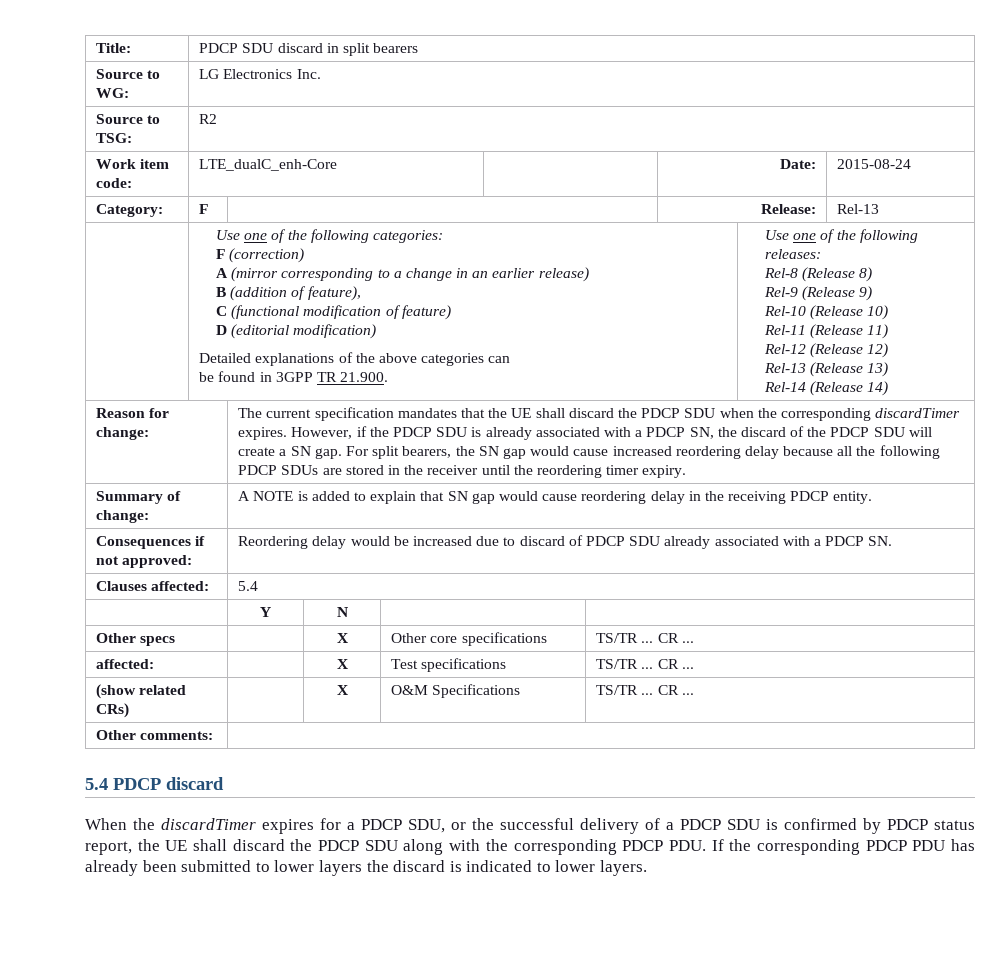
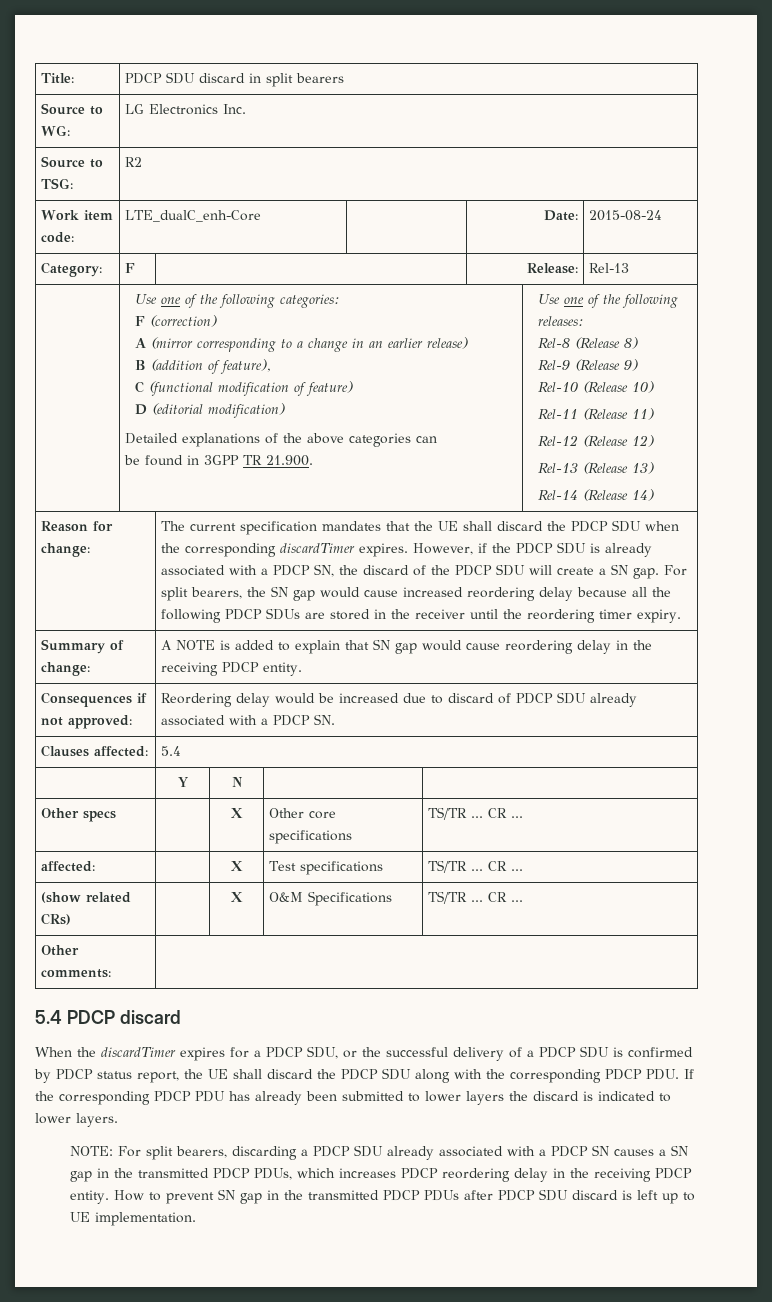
(648, 868) none -> [69,1145,688,1160] [69,1168,692,1182] [69,1189,695,1204] [69,1212,196,1226] // NOTE: For split bearers, discarding a PDCP SDU already associated with a PDCP SN causes a SN gap in the transmitted PDCP PDUs, which increases PDCP reordering delay in the receiving PDCP entity. How to prevent SN gap in the transmitted PDCP PDUs after PDCP SDU discard is left up to UE implementation.

